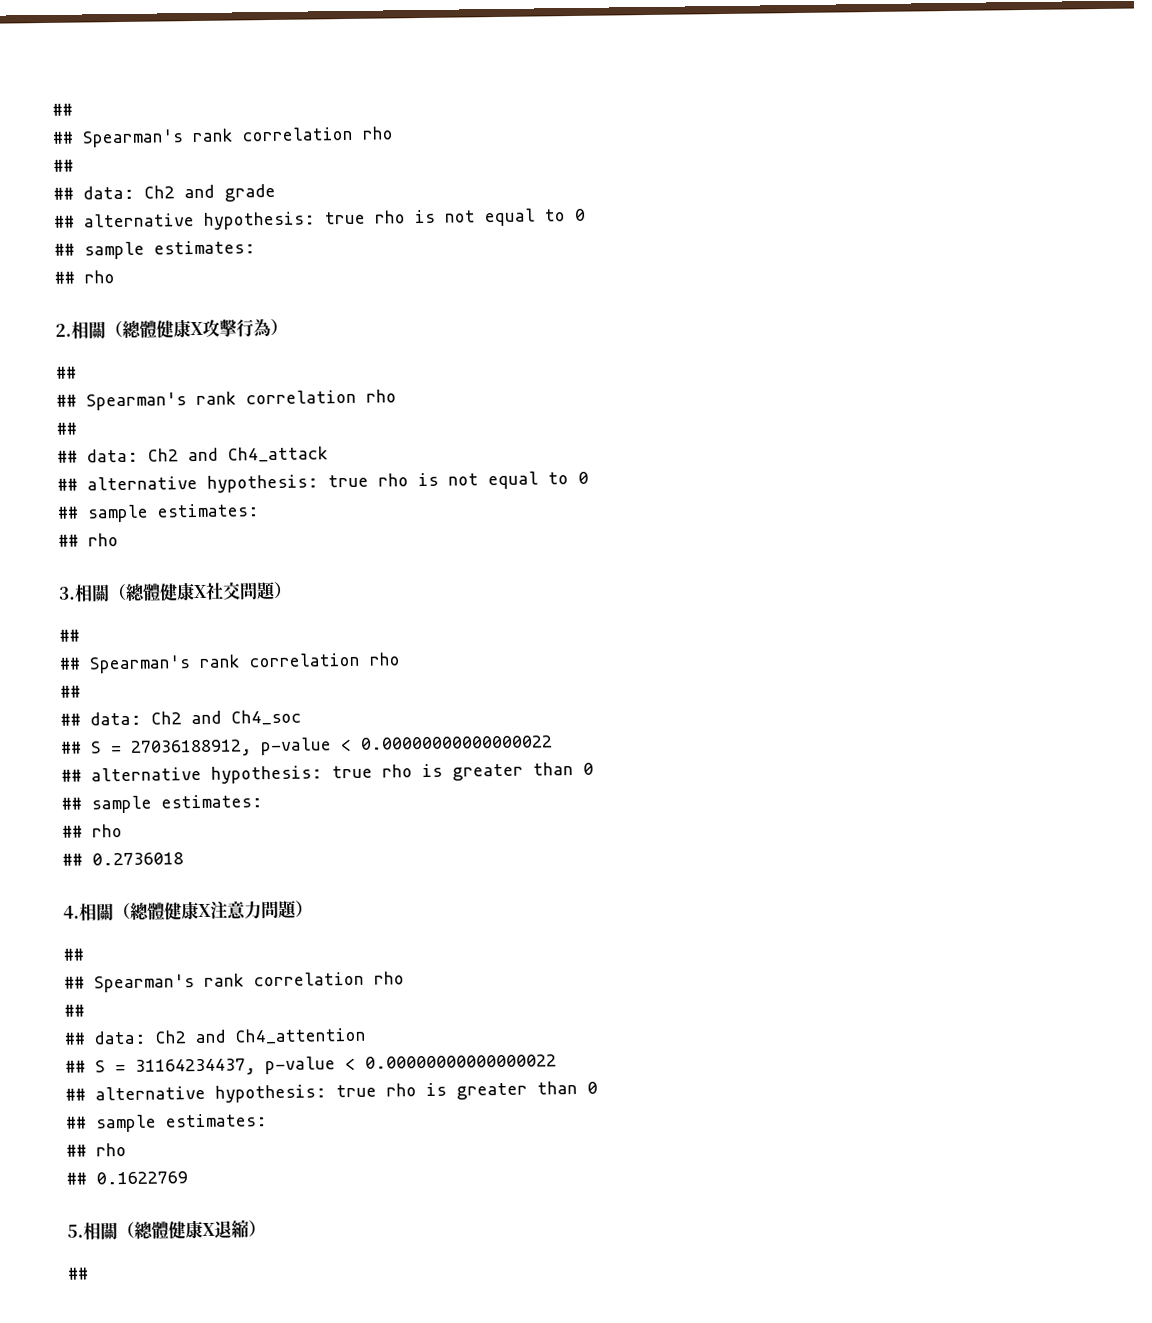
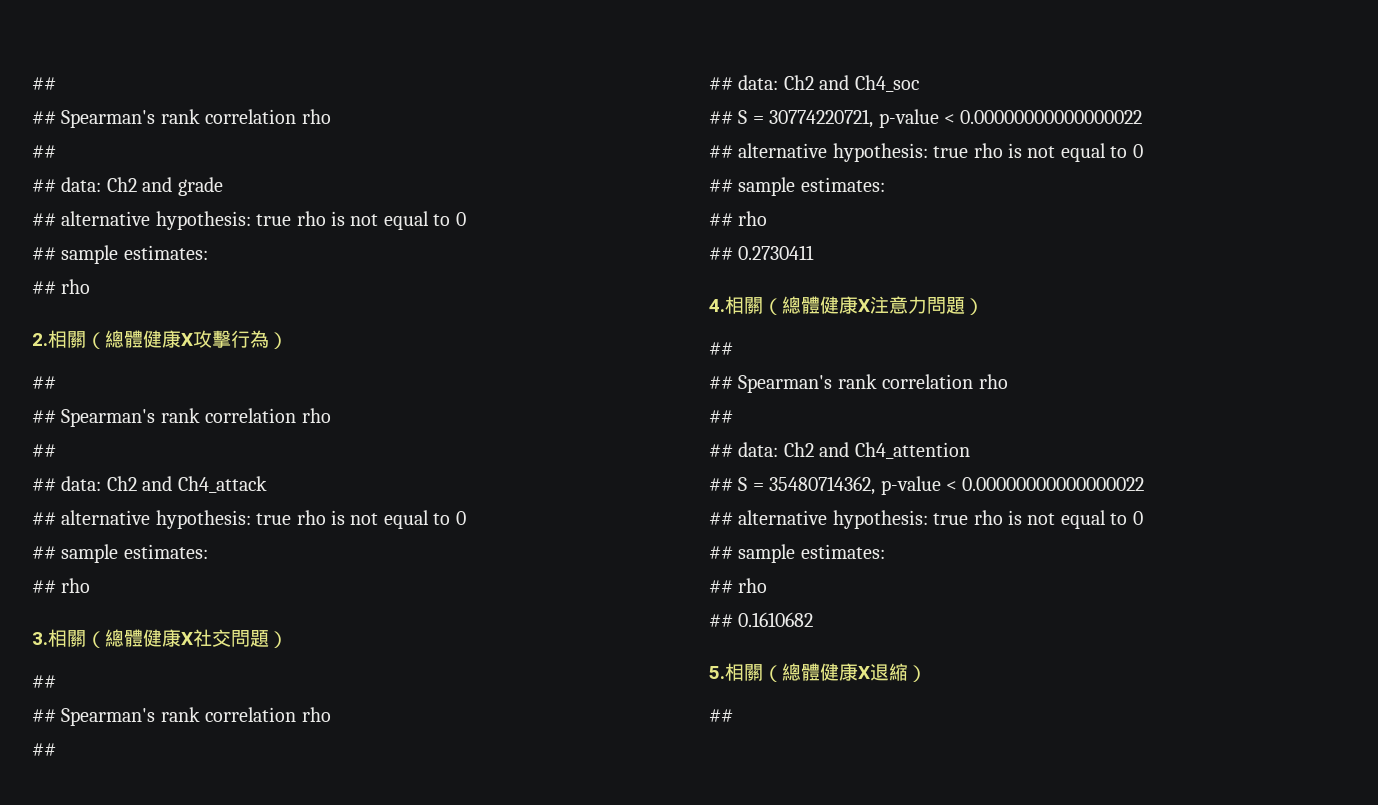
[131,735,553,757] [61,762,594,784] [61,794,263,814] [62,824,123,838] [62,852,184,866] 27036188912, p-value < 0.00000000000000022 // ## alternative hypothesis: true rho is greater than 0 // ## sample estimates: // ## rho // ## 0.2736018 -> [769,109,1143,128] [709,143,1143,162] [709,177,885,196] [709,211,768,226] [709,245,815,260] 30774220721, p-value < 0.00000000000000022 // ## alternative hypothesis: true rho is not equal to 0 // ## sample estimates: // ## rho // ## 0.2730411
[135,1054,557,1076] [65,1081,598,1103] [65,1113,268,1133] [66,1143,127,1157] [66,1171,188,1185] 31164234437, p-value < 0.00000000000000022 // ## alternative hypothesis: true rho is greater than 0 // ## sample estimates: // ## rho // ## 0.1622769 -> [769,476,1145,495] [709,510,1143,529] [709,544,885,563] [709,578,768,593] [709,612,814,627] 35480714362, p-value < 0.00000000000000022 // ## alternative hypothesis: true rho is not equal to 0 // ## sample estimates: // ## rho // ## 0.1610682

